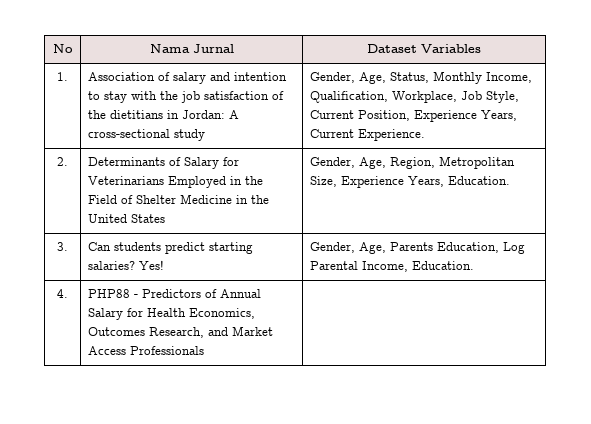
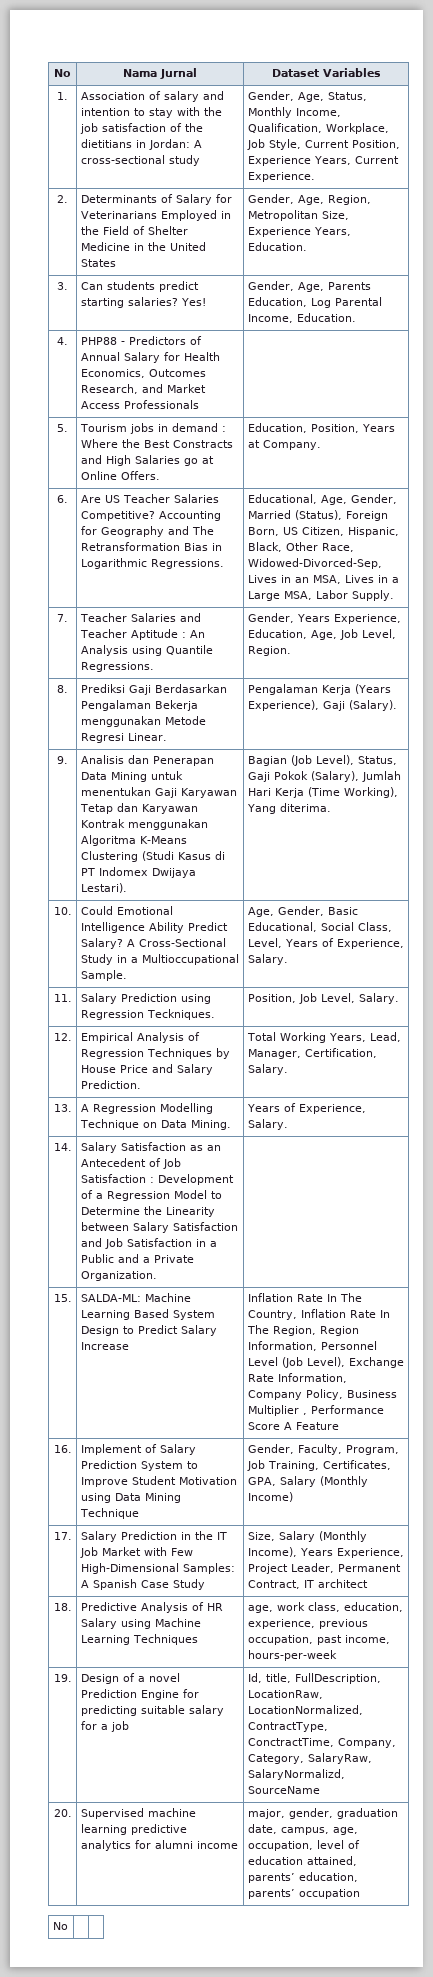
(205, 350) none -> [57,424,68,432] [79,423,226,434] [80,439,233,448] [80,455,214,466] [80,471,160,480] [247,423,395,433] [247,440,321,450] [57,495,68,503] [80,494,219,503] [80,511,221,521] [80,526,214,537] [80,542,222,551] [80,558,224,569] [247,494,397,505] [247,510,388,521] [247,527,399,537] [247,542,354,552] [247,558,382,569] [247,575,399,584] [247,590,394,601] [57,614,68,622] [79,613,201,622] [79,629,205,640] [80,645,213,656] [80,662,154,672] [247,613,401,624] [247,629,396,640] [247,646,291,656] [57,685,68,693] [80,684,227,695] [80,700,198,711] [80,716,206,727] [80,733,167,743] [247,684,391,695] [247,700,397,711] [57,756,68,764] [80,755,214,766] [80,771,183,782] [80,787,237,798] [79,803,198,814] [80,819,208,830] [80,835,187,846] [80,851,225,862] [80,867,196,878] [80,883,127,893] [247,755,397,766] [247,771,401,782] [247,787,398,798] [246,803,331,814] [53,907,72,915] [80,906,173,915] [80,922,228,933] [80,938,226,949] [80,954,239,965] [80,970,127,981] [247,906,358,917] [247,922,392,932] [247,938,404,949] [247,954,288,965] [53,994,72,1002] [80,993,211,1004] [80,1009,215,1020] [247,993,399,1004] [53,1033,72,1041] [80,1032,200,1043] [80,1048,230,1059] [80,1064,213,1075] [80,1080,141,1089] [246,1032,401,1043] [247,1048,377,1059] [247,1064,288,1075] [53,1104,72,1112] [80,1103,213,1114] [79,1119,231,1130] [246,1103,366,1114] [247,1119,288,1130] [53,1143,72,1151] [80,1142,221,1153] [80,1158,181,1169] [80,1174,234,1185] [80,1190,222,1201] [80,1206,215,1217] [80,1222,238,1233] [80,1238,217,1249] [80,1254,194,1263] [80,1271,157,1281] [53,1294,72,1302] [80,1293,191,1302] [80,1309,215,1320] [80,1325,217,1336] [80,1342,129,1350] [247,1293,362,1302] [247,1309,390,1320] [246,1325,359,1336] [247,1341,377,1351] [247,1357,404,1368] [247,1373,347,1383] [247,1389,397,1400] [247,1405,384,1416] [247,1422,339,1430] [53,1445,72,1453] [80,1444,196,1455] [80,1460,198,1471] [80,1476,237,1487] [80,1493,181,1503] [79,1508,139,1519] [247,1444,399,1455] [246,1460,391,1471] [247,1476,368,1487] [247,1492,293,1502] [53,1532,72,1540] [80,1531,227,1542] [79,1547,193,1558] [80,1563,235,1574] [80,1579,205,1590] [247,1531,367,1542] [247,1547,404,1558] [247,1563,401,1574] [247,1579,368,1589] [53,1603,72,1611] [80,1602,223,1613] [80,1618,201,1629] [80,1634,198,1645] [247,1602,403,1613] [247,1619,368,1629] [247,1635,390,1645] [247,1650,337,1661] [53,1674,72,1682] [80,1673,180,1684] [80,1689,199,1700] [80,1705,224,1716] [80,1721,129,1732] [247,1673,381,1684] [247,1690,323,1699] [247,1705,363,1715] [247,1722,328,1732] [247,1738,396,1748] [247,1753,372,1764] [247,1769,345,1780] [247,1786,320,1794] [53,1809,72,1817] [80,1808,196,1819] [80,1824,187,1835] [80,1840,238,1851] [247,1808,398,1819] [247,1824,358,1835] [247,1840,360,1851] [247,1856,357,1866] [247,1872,358,1883] [247,1889,360,1899] [52,1922,68,1930] // 5. | Tourism jobs in demand : Where the Best Constracts and High Salaries go at Online Offers. | Education, Position, Years at Company. // 6. | Are US Teacher Salaries Competitive? Accounting for Geography and The Retransformation Bias in Logarithmic Regressions. | Educational, Age, Gender, Married (Status), Foreign Born, US Citizen, Hispanic, Black, Other Race, Widowed-Divorced-Sep, Lives in an MSA, Lives in a Large MSA, Labor Supply. // 7. | Teacher Salaries and Teacher Aptitude : An Analysis using Quantile Regressions. | Gender, Years Experience, Education, Age, Job Level, Region. // 8. | Prediksi Gaji Berdasarkan Pengalaman Bekerja menggunakan Metode Regresi Linear. | Pengalaman Kerja (Years Experience), Gaji (Salary). // 9. | Analisis dan Penerapan Data Mining untuk menentukan Gaji Karyawan Tetap dan Karyawan Kontrak menggunakan Algoritma K-Means Clustering (Studi Kasus di PT Indomex Dwijaya Lestari). | Bagian (Job Level), Status, Gaji Pokok (Salary), Jumlah Hari Kerja (Time Working), Yang diterima. // 10. | Could Emotional Intelligence Ability Predict Salary? A Cross-Sectional Study in a Multioccupational Sample. | Age, Gender, Basic Educational, Social Class, Level, Years of Experience, Salary. // 11. | Salary Prediction using Regression Teckniques. | Position, Job Level, Salary. // 12. | Empirical Analysis of Regression Techniques by House Price and Salary Prediction. | Total Working Years, Lead, Manager, Certification, Salary. // 13. | A Regression Modelling Technique on Data Mining. | Years of Experience, Salary. // 14. | Salary Satisfaction as an Antecedent of Job Satisfaction : Development of a Regression Model to Determine the Linearity between Salary Satisfaction and Job Satisfaction in a Public and a Private Organization. | // 15. | SALDA-ML: Machine Learning Based System Design to Predict Salary Increase | Inflation Rate In The Country, Inflation Rate In The Region, Region Information, Personnel Level (Job Level), Exchange Rate Information, Company Policy, Business Multiplier , Performance Score A Feature // 16. | Implement of Salary Prediction System to Improve Student Motivation using Data Mining Technique | Gender, Faculty, Program, Job Training, Certificates, GPA, Salary (Monthly Income) // 17. | Salary Prediction in the IT Job Market with Few High-Dimensional Samples: A Spanish Case Study | Size, Salary (Monthly Income), Years Experience, Project Leader, Permanent Contract, IT architect // 18. | Predictive Analysis of HR Salary using Machine Learning Techniques | age, work class, education, experience, previous occupation, past income, hours-per-week // 19. | Design of a novel Prediction Engine for predicting suitable salary for a job | Id, title, FullDescription, LocationRaw, LocationNormalized, ContractType, ConctractTime, Company, Category, SalaryRaw, SalaryNormalizd, SourceName // 20. | Supervised machine learning predictive analytics for alumni income | major, gender, graduation date, campus, age, occupation, level of education attained, parents’ education, parents’ occupation // No | |

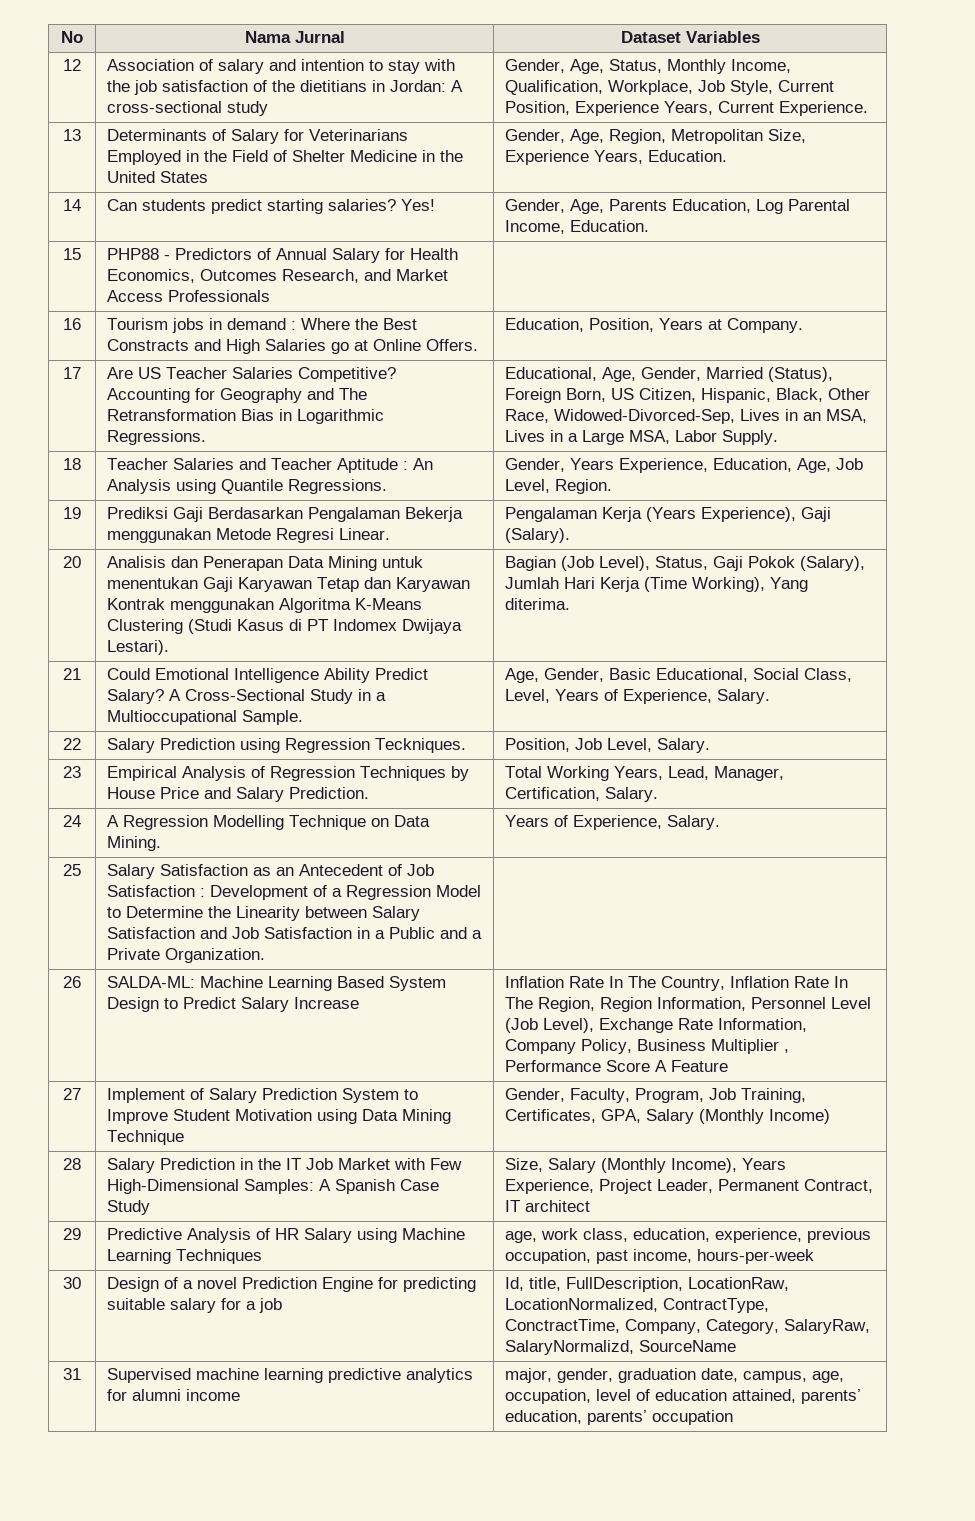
[57,92,68,100] 1. -> [63,59,81,71] 12
[57,195,68,203] 2. -> [63,129,81,141] 13
[57,282,68,290] 3. -> [63,199,81,211] 14
[57,337,68,345] 4. -> [63,248,81,260] 15
[57,424,68,432] 5. -> [63,318,81,330] 16
[57,495,68,503] 6. -> [63,367,81,379] 17
[57,614,68,622] 7. -> [63,458,81,470] 18
[57,685,68,693] 8. -> [63,507,81,519] 19
[57,756,68,764] 9. -> [63,556,81,568] 20
[53,907,72,915] 10. -> [63,668,81,680] 21
[53,994,72,1002] 11. -> [63,738,81,750] 22
[53,1033,72,1041] 12. -> [63,766,81,778] 23
[53,1104,72,1112] 13. -> [63,815,81,827] 24
[53,1143,72,1151] 14. -> [63,864,81,876] 25
[53,1294,72,1302] 15. -> [63,976,81,988] 26
[53,1445,72,1453] 16. -> [63,1088,81,1100] 27
[53,1532,72,1540] 17. -> [63,1158,81,1170] 28
[53,1603,72,1611] 18. -> [63,1228,81,1240] 29
[53,1674,72,1682] 19. -> [63,1277,81,1289] 30
[53,1809,72,1817] 20. -> [63,1368,81,1380] 31
[52,1922,68,1930] // No | | -> (734, 1417) none

